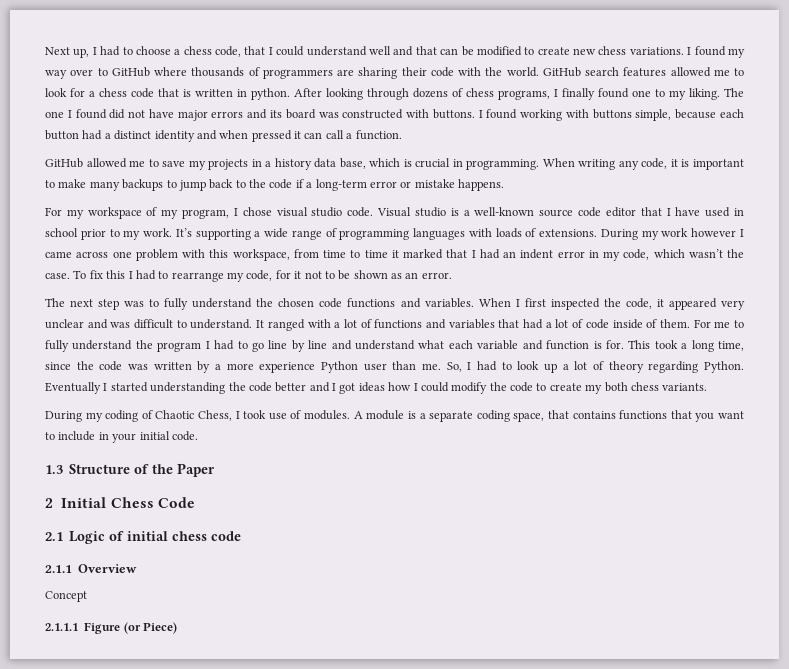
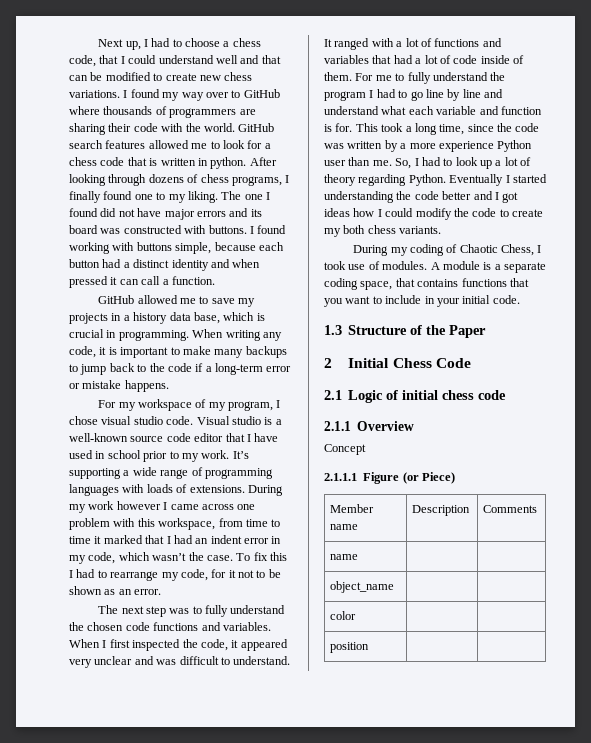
(177, 628) none -> [330,504,375,513] [330,524,359,530] [412,505,471,516] [483,505,538,513] [330,554,359,560] [330,581,395,593] [330,611,357,620] [330,642,370,653] // Member name | Description | Comments // name | | // object_name | | // color | | // position | |

